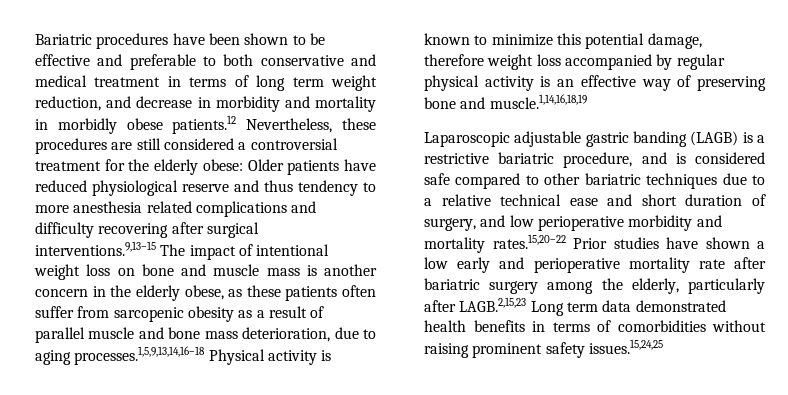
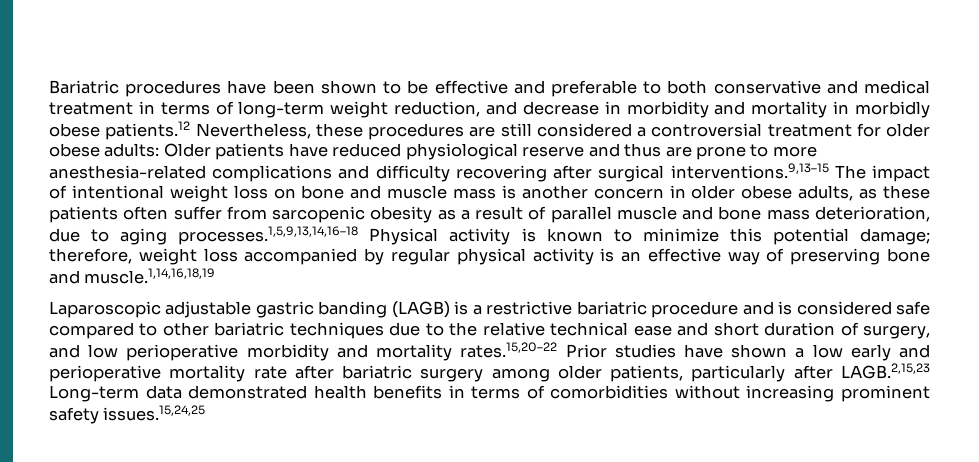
[256,75,324,91] long term -> [238,101,325,118] long-term
[128,159,243,175] the elderly obese: -> [886,123,930,137] [49,143,160,157] older obese adults:
[298,180,376,196] [35,201,192,213] tendency to more anesthesia related -> [665,144,817,160] [49,165,206,179] are prone to more anesthesia-related
[110,285,224,301] the elderly obese, -> [691,185,854,201] older obese adults,
[647,33,702,49] [424,54,484,66] damage, therefore -> [860,228,931,245] [49,248,132,264] damage; therefore,
[563,152,633,168] procedure, -> [651,301,739,318] procedure
[424,198,432,206] a -> [449,322,478,336] the
[601,278,679,294] the elderly, -> [557,365,684,382] older patients,
[530,301,598,316] Long term -> [49,385,139,402] Long-term
[424,343,469,358] raising -> [746,385,835,402] increasing

